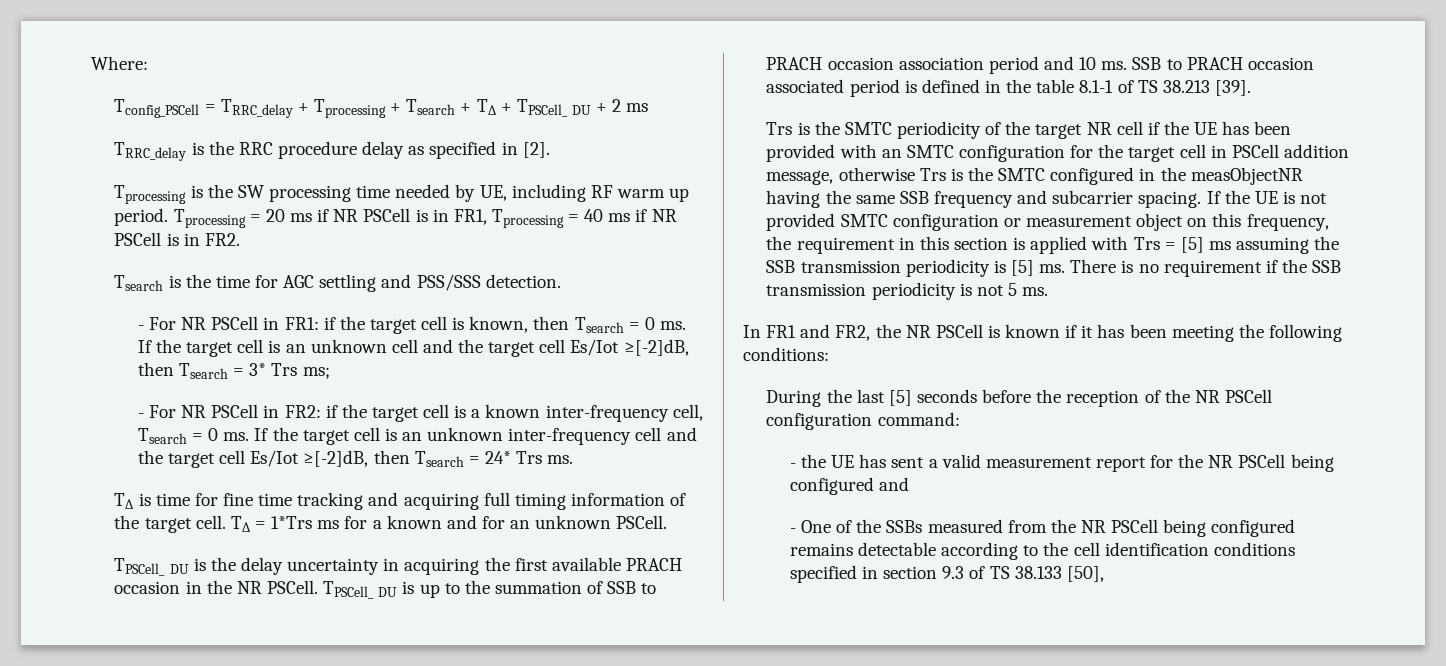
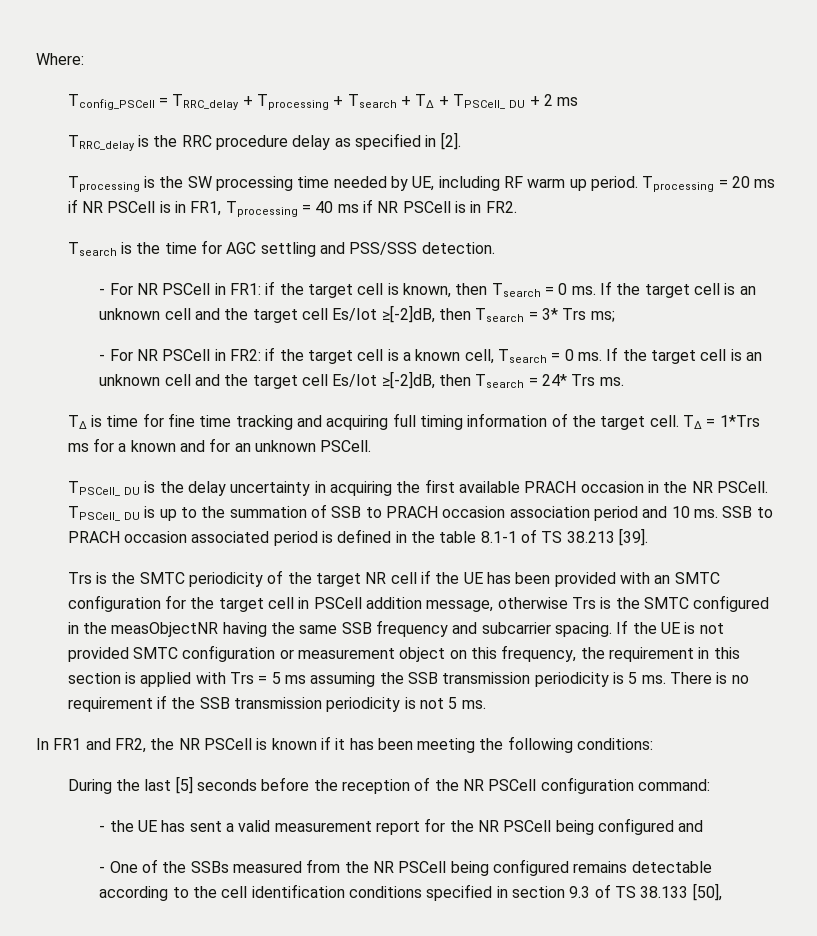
[545,405,669,422] inter-frequency -> (461, 355) none
[508,428,632,445] inter-frequency -> (161, 380) none
[1180,237,1204,253] [5] -> [271,672,281,684] 5
[1010,260,1034,276] [5] -> [628,672,638,684] 5

